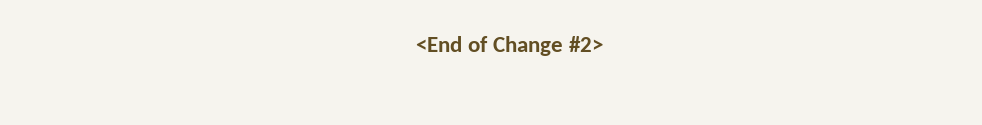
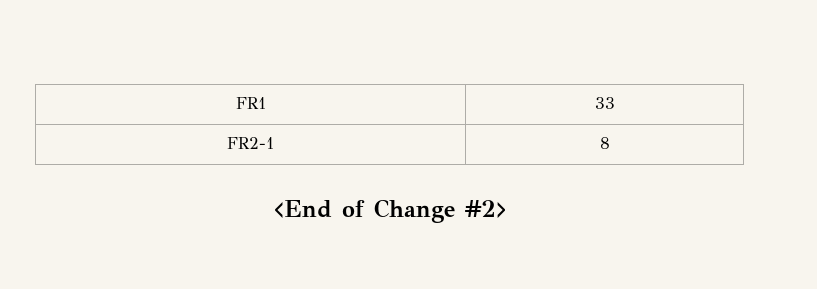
(415, 44) none -> [235,97,266,109] [594,97,615,109] [227,137,274,149] [599,137,610,149] FR1 | 33 // FR2-1 | 8 //

